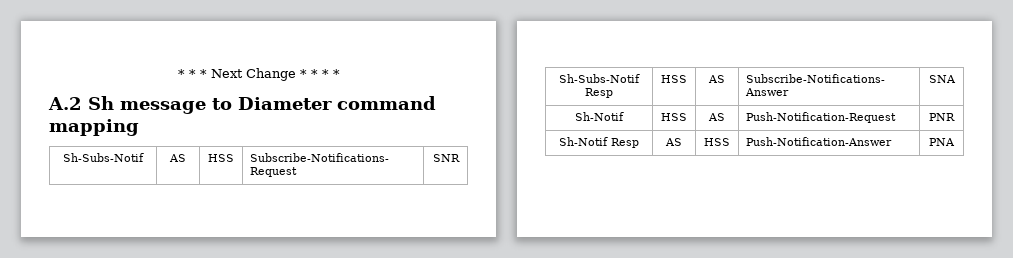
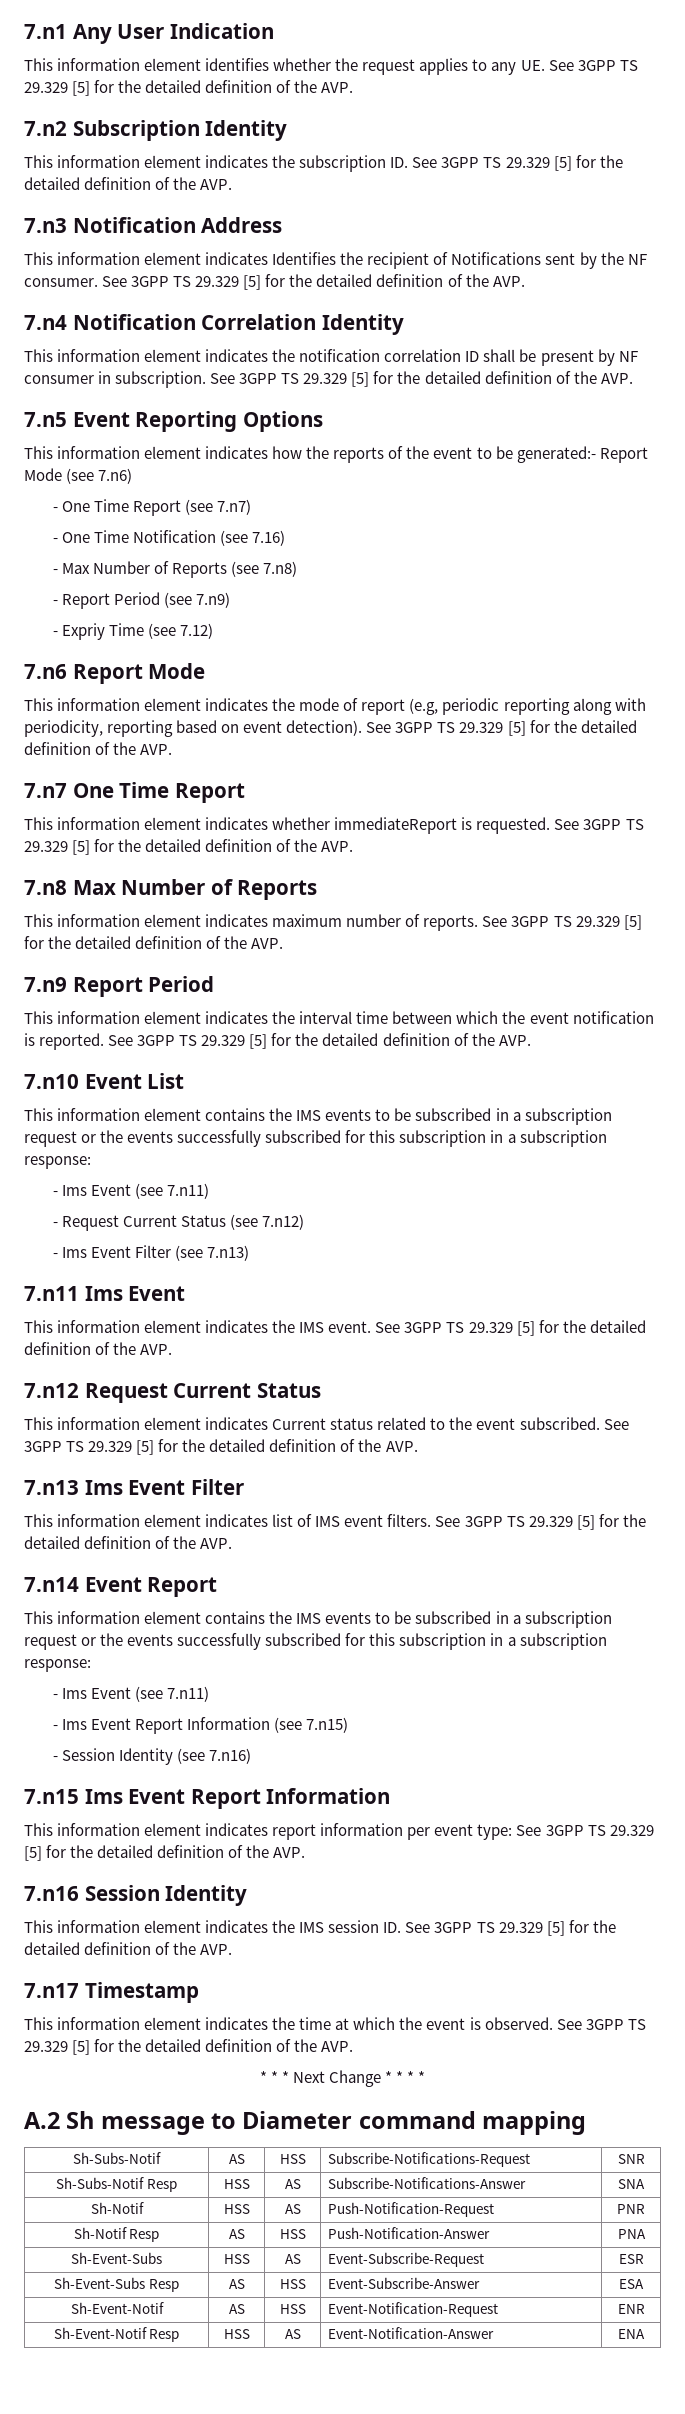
(177, 73) none -> [24,23,274,44] [24,58,638,75] [24,80,354,96] [24,120,288,141] [24,155,623,172] [24,177,233,190] [24,217,283,233] [24,252,647,269] [24,274,525,290] [24,314,404,335] [24,349,638,366] [24,371,633,388] [24,411,323,432] [24,446,648,463] [24,468,133,484] [52,499,252,516] [52,530,286,546] [52,561,298,578] [52,592,230,609] [52,623,213,640] [24,663,206,684] [24,698,646,715] [24,720,637,737] [24,742,173,755] [24,782,245,803] [24,817,644,834] [24,839,354,855] [24,879,318,900] [24,914,642,931] [24,936,284,949] [24,976,215,997] [24,1011,654,1024] [24,1033,531,1050] [24,1073,185,1089] [24,1108,612,1125] [24,1130,607,1147] [24,1156,91,1169] [52,1183,209,1199] [52,1214,305,1231] [52,1245,250,1261] [24,1286,186,1301] [24,1320,646,1336] [24,1342,173,1355] [24,1383,321,1403] [24,1417,629,1430] [24,1439,418,1455] [24,1479,244,1495] [24,1514,646,1530] [24,1536,233,1549] [24,1577,218,1597] [24,1611,612,1628] [24,1633,607,1650] [24,1659,91,1672] [52,1686,209,1702] [52,1717,349,1734] [52,1748,251,1765] [24,1788,391,1809] [24,1823,654,1840] [24,1845,306,1861] [24,1885,248,1906] [24,1920,616,1936] [24,1942,233,1955] [24,1982,199,2003] [24,2017,646,2030] [24,2039,354,2055] 7.n1 Any User Indication // This information element identifies whether the request applies to any UE. See 3GPP TS 29.329 [5] for the detailed definition of the AVP. // 7.n2 Subscription Identity // This information element indicates the subscription ID. See 3GPP TS 29.329 [5] for the detailed definition of the AVP. // 7.n3 Notification Address // This information element indicates Identifies the recipient of Notifications sent by the NF consumer. See 3GPP TS 29.329 [5] for the detailed definition of the AVP. // 7.n4 Notification Correlation Identity // This information element indicates the notification correlation ID shall be present by NF consumer in subscription. See 3GPP TS 29.329 [5] for the detailed definition of the AVP. // 7.n5 Event Reporting Options // This information element indicates how the reports of the event to be generated:- Report Mode (see 7.n6) // - One Time Report (see 7.n7) // - One Time Notification (see 7.16) // - Max Number of Reports (see 7.n8) // - Report Period (see 7.n9) // - Expriy Time (see 7.12) // 7.n6 Report Mode // This information element indicates the mode of report (e.g, periodic reporting along with periodicity, reporting based on event detection). See 3GPP TS 29.329 [5] for the detailed definition of the AVP. // 7.n7 One Time Report // This information element indicates whether immediateReport is requested. See 3GPP TS 29.329 [5] for the detailed definition of the AVP. // 7.n8 Max Number of Reports // This information element indicates maximum number of reports. See 3GPP TS 29.329 [5] for the detailed definition of the AVP. // 7.n9 Report Period // This information element indicates the interval time between which the event notification is reported. See 3GPP TS 29.329 [5] for the detailed definition of the AVP. // 7.n10 Event List // This information element contains the IMS events to be subscribed in a subscription request or the events successfully subscribed for this subscription in a subscription response: // - Ims Event (see 7.n11) // - Request Current Status (see 7.n12) // - Ims Event Filter (see 7.n13) // 7.n11 Ims Event // This information element indicates the IMS event. See 3GPP TS 29.329 [5] for the detailed definition of the AVP. // 7.n12 Request Current Status // This information element indicates Current status related to the event subscribed. See 3GPP TS 29.329 [5] for the detailed definition of the AVP. // 7.n13 Ims Event Filter // This information element indicates list of IMS event filters. See 3GPP TS 29.329 [5] for the detailed definition of the AVP. // 7.n14 Event Report // This information element contains the IMS events to be subscribed in a subscription request or the events successfully subscribed for this subscription in a subscription response: // - Ims Event (see 7.n11) // - Ims Event Report Information (see 7.n15) // - Session Identity (see 7.n16) // 7.n15 Ims Event Report Information // This information element indicates report information per event type: See 3GPP TS 29.329 [5] for the detailed definition of the AVP. // 7.n16 Session Identity // This information element indicates the IMS session ID. See 3GPP TS 29.329 [5] for the detailed definition of the AVP. // 7.n17 Timestamp // This information element indicates the time at which the event is observed. See 3GPP TS 29.329 [5] for the detailed definition of the AVP. //
(955, 142) none -> [71,2252,162,2264] [223,2254,250,2264] [284,2254,301,2264] [328,2252,485,2267] [618,2254,644,2264] [54,2277,179,2292] [228,2279,245,2289] [279,2279,306,2289] [328,2277,481,2289] [619,2279,644,2289] [70,2302,164,2314] [228,2304,245,2314] [279,2304,306,2314] [328,2302,499,2317] [617,2304,645,2314] [53,2327,180,2342] [223,2329,250,2339] [284,2329,301,2339] [328,2327,495,2339] [618,2329,645,2339] // Sh-Event-Subs | HSS | AS | Event-Subscribe-Request | ESR // Sh-Event-Subs Resp | AS | HSS | Event-Subscribe-Answer | ESA // Sh-Event-Notif | AS | HSS | Event-Notification-Request | ENR // Sh-Event-Notif Resp | HSS | AS | Event-Notification-Answer | ENA

